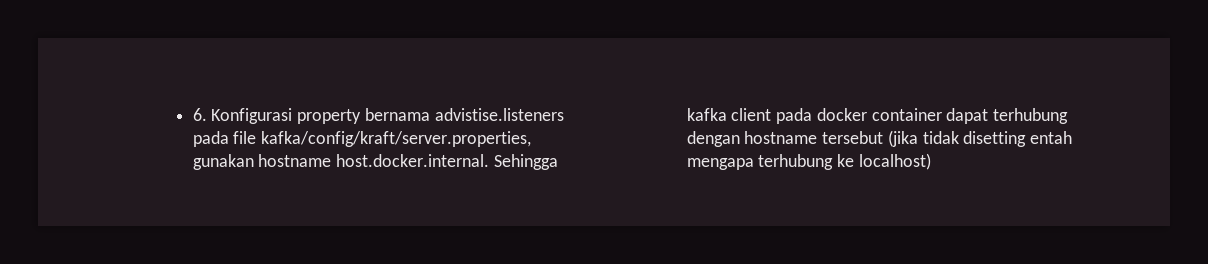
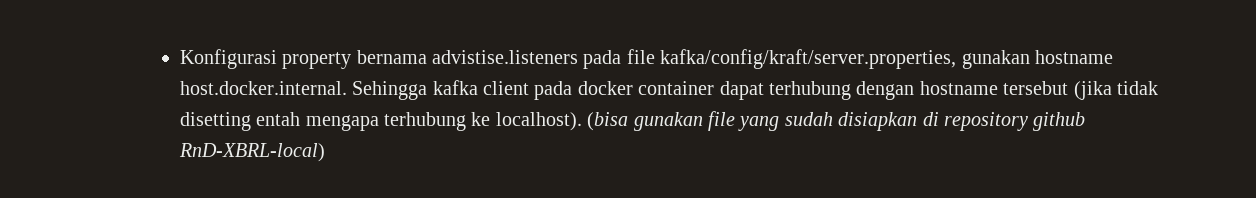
[192,108,207,121] 6. -> (179, 59) none
[858,153,931,170] localhost) -> [495,111,1086,131] [178,143,325,162] localhost). (bisa gunakan file yang sudah disiapkan di repository github RnD-XBRL-local)

